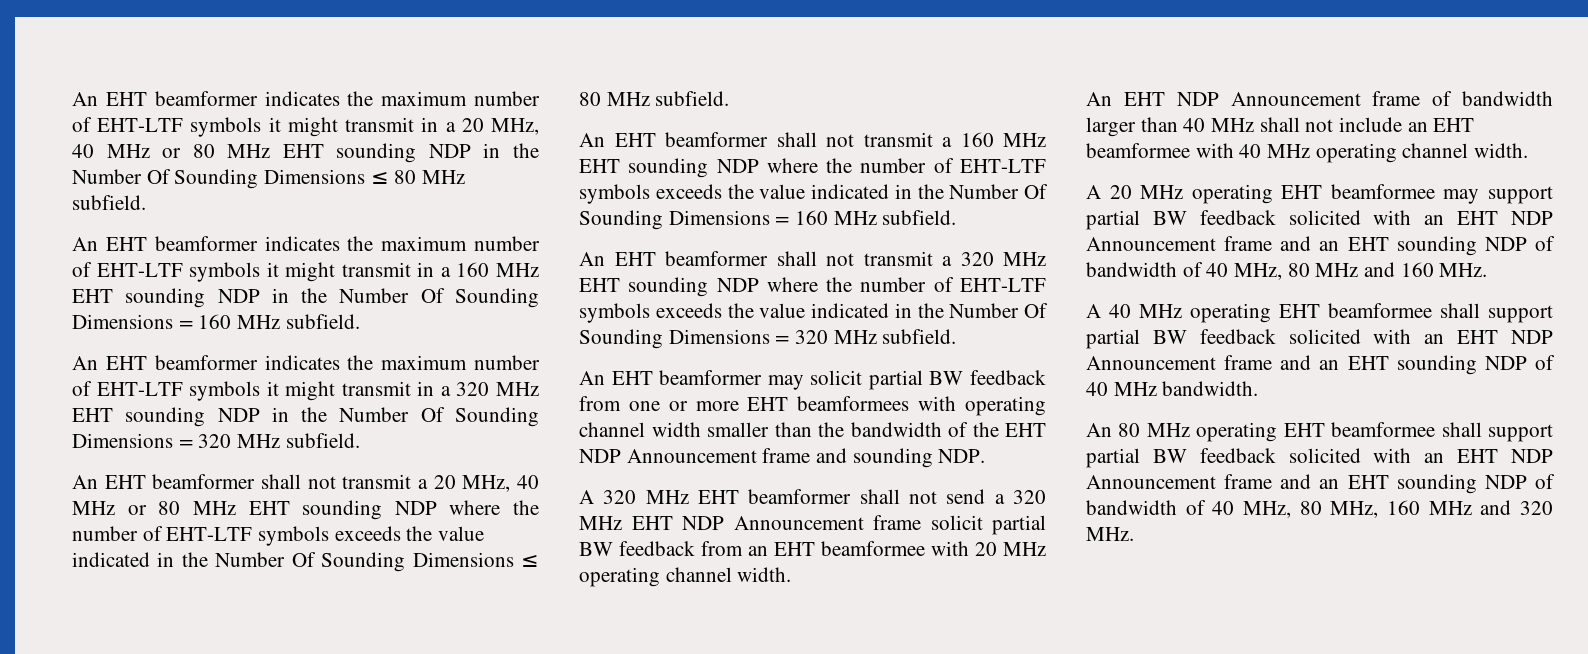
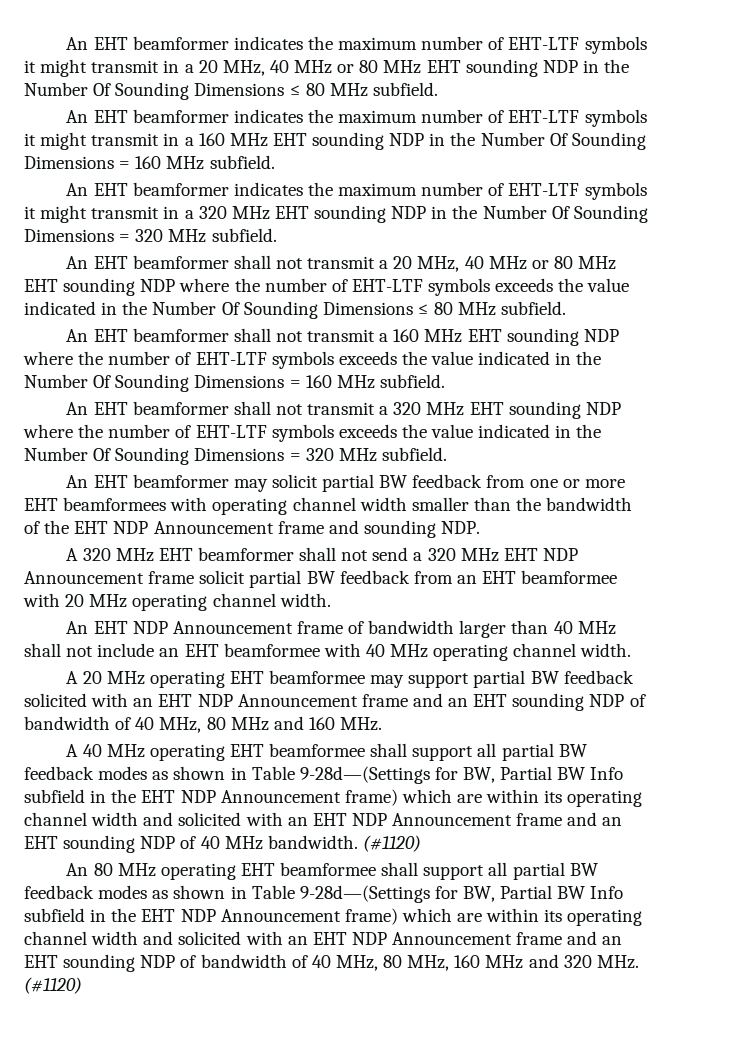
[1086,329,1276,349] partial BW feedback -> [477,743,587,761] [24,766,624,784] [24,789,643,807] [24,812,174,826] all partial BW feedback modes as shown in Table 9-28d—(Settings for BW, Partial BW Info subfield in the EHT NDP Announcement frame) which are within its operating channel width and
(1259, 388) none -> [362,835,421,852] (#1120)
[1086,448,1276,468] partial BW feedback -> [488,862,598,880] [24,885,624,903] [24,908,643,926] [24,931,174,945] all partial BW feedback modes as shown in Table 9-28d—(Settings for BW, Partial BW Info subfield in the EHT NDP Announcement frame) which are within its operating channel width and
(1134, 534) none -> [24,977,82,994] (#1120)

